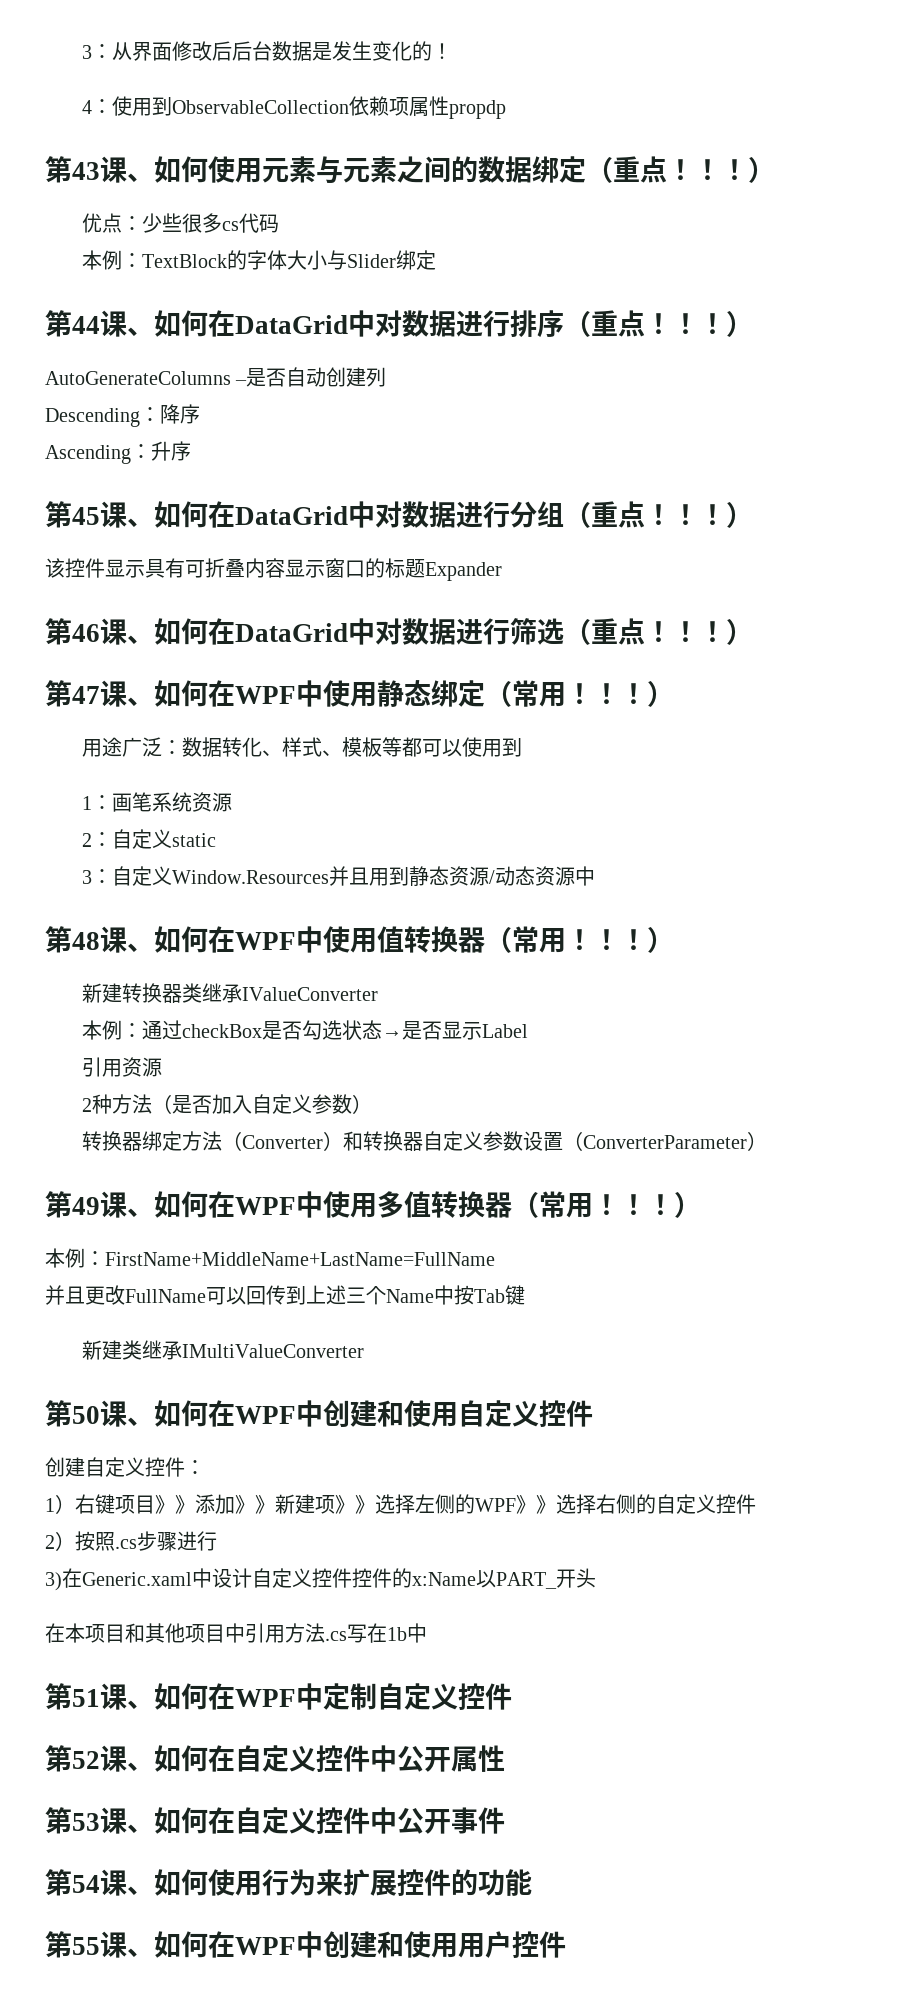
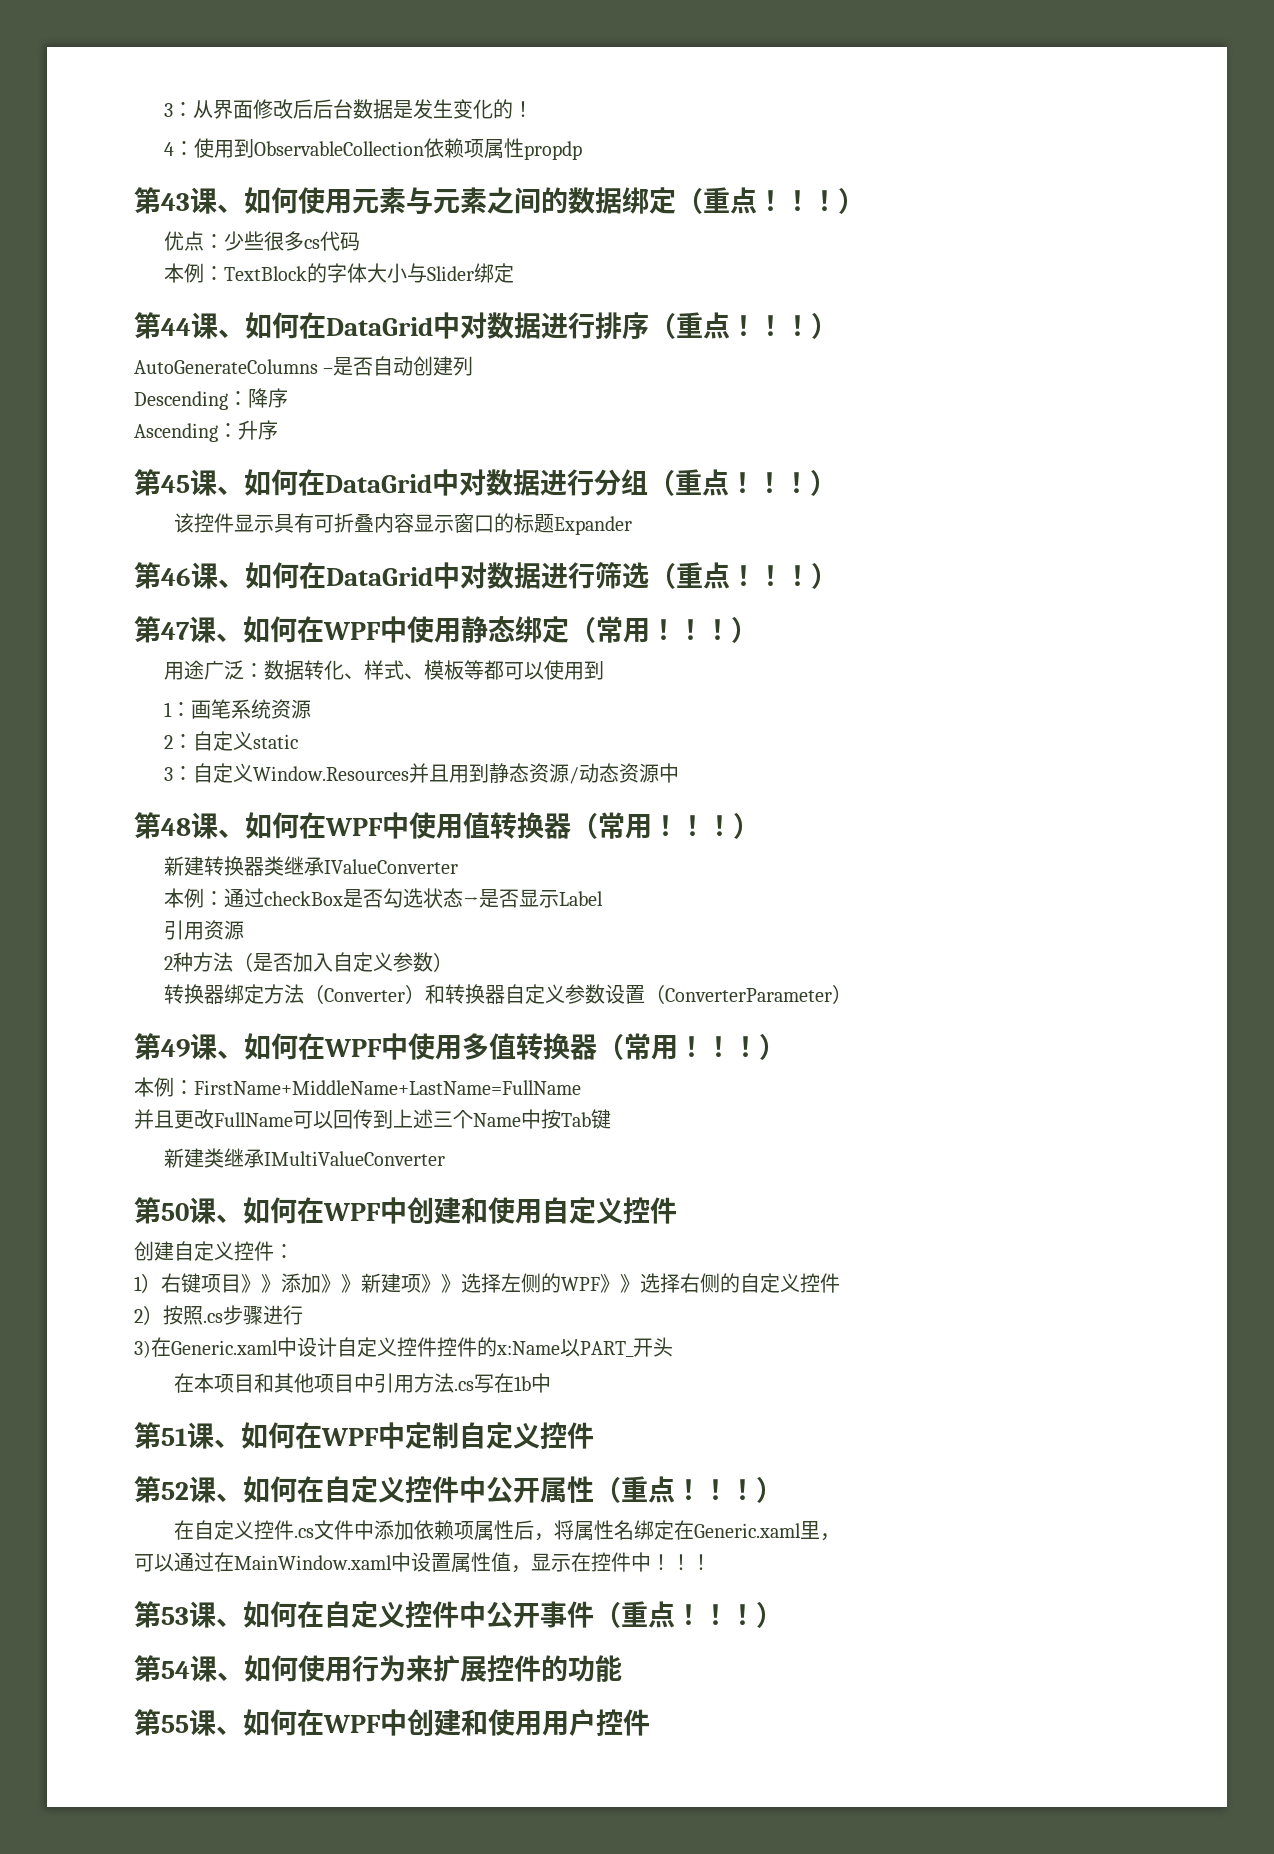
(505, 1758) none -> [594,1476,783,1503] [173,1520,840,1541] [134,1552,711,1573] （重点！！！） // 在自定义控件.cs文件中添加依赖项属性后，将属性名绑定在Generic.xaml里， // 可以通过在MainWindow.xaml中设置属性值，显示在控件中！！！
(505, 1820) none -> [594,1601,783,1628] （重点！！！）

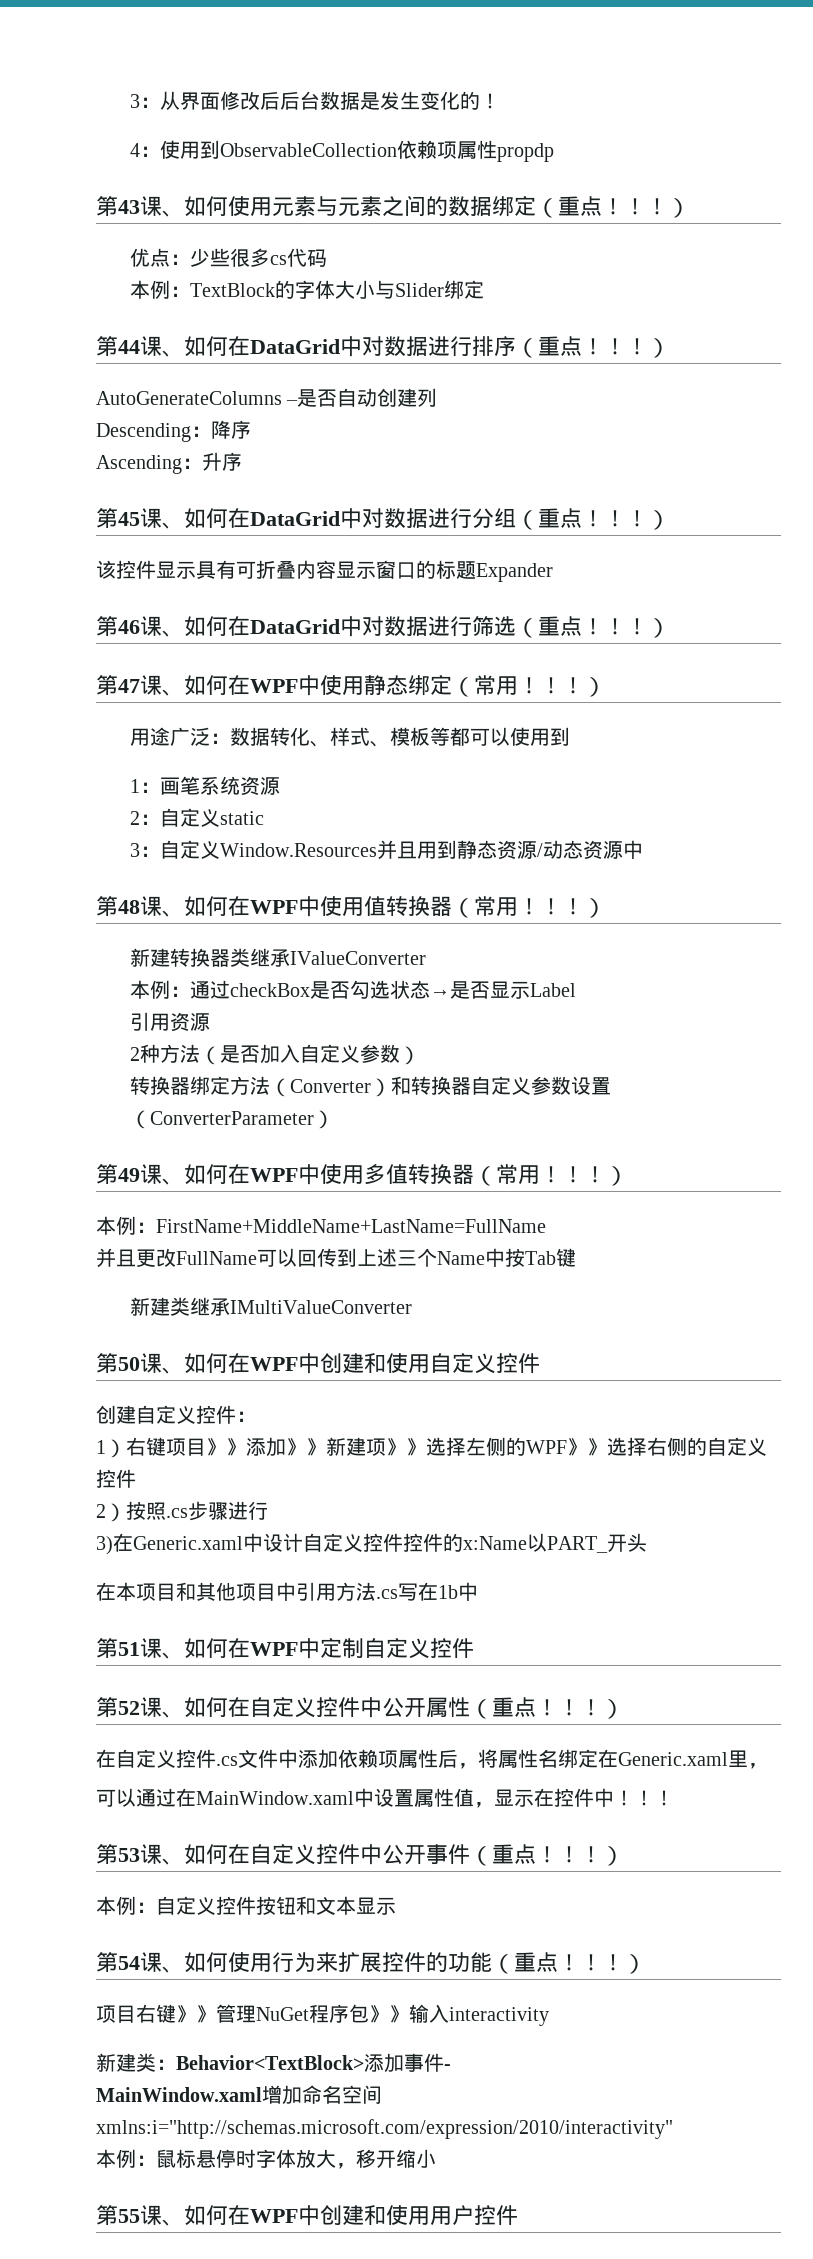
(783, 1615) none -> [96,1896,396,1915] // 本例：自定义控件按钮和文本显示
(622, 1668) none -> [492,1952,646,1974] [96,2004,549,2026] [96,2053,451,2073] [96,2085,382,2105] [96,2119,673,2139] [96,2149,436,2169] （重点！！！） // 项目右键》》管理NuGet程序包》》输入interactivity // 新建类：Behavior<TextBlock>添加事件- // MainWindow.xaml增加命名空间xmlns:i="http://schemas.microsoft.com/expression/2010/interactivity" // 本例：鼠标悬停时字体放大，移开缩小

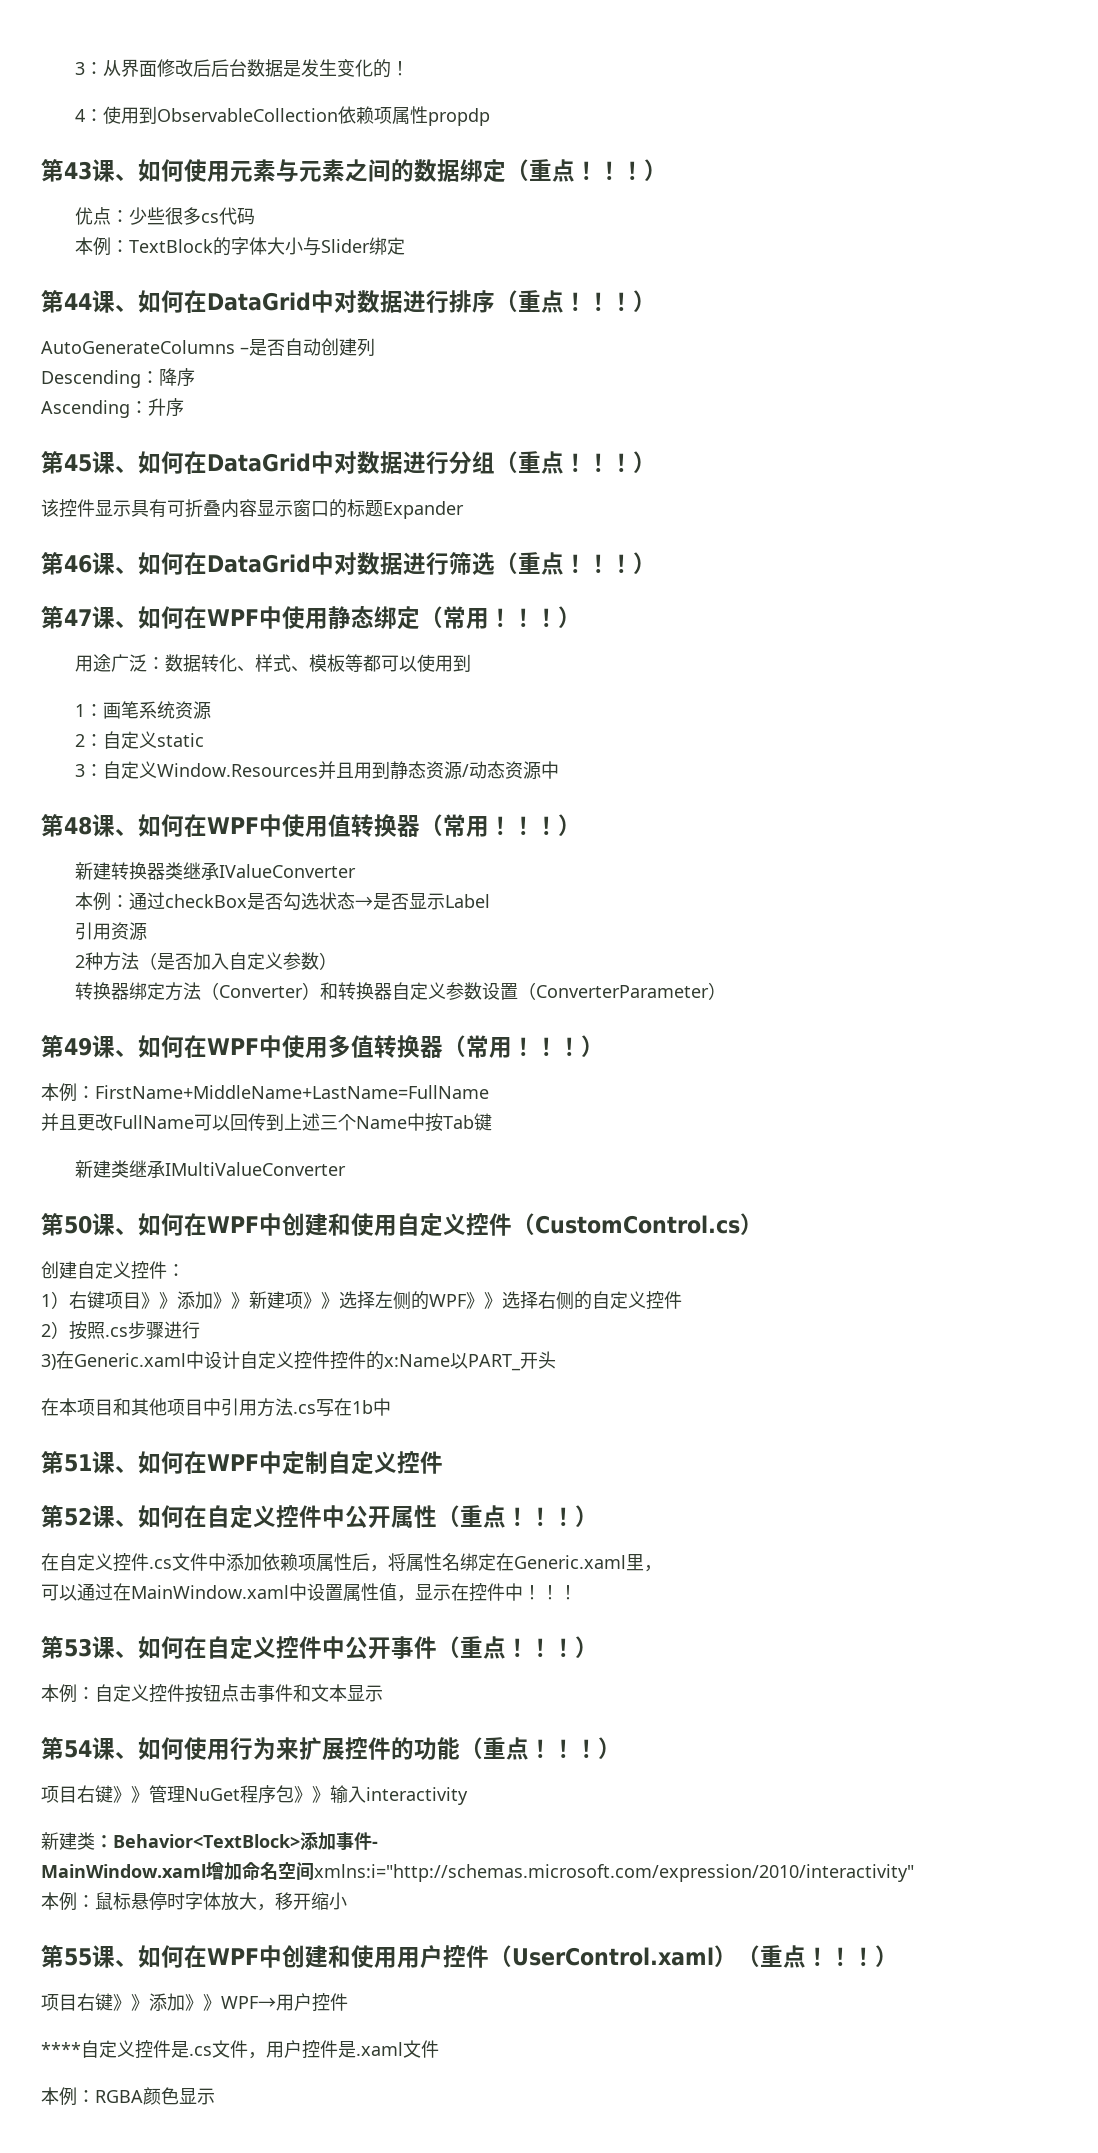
(540, 1363) none -> [512,1213,763,1235] （CustomControl.cs）
(296, 1905) none -> [221,1684,293,1702] 点击事件
(518, 2215) none -> [489,1945,898,1968] [41,1993,348,2012] [41,2040,439,2059] [41,2087,215,2106] （UserControl.xaml）（重点！！！） // 项目右键》》添加》》WPF→用户控件 // ****自定义控件是.cs文件，用户控件是.xaml文件 // 本例：RGBA颜色显示

